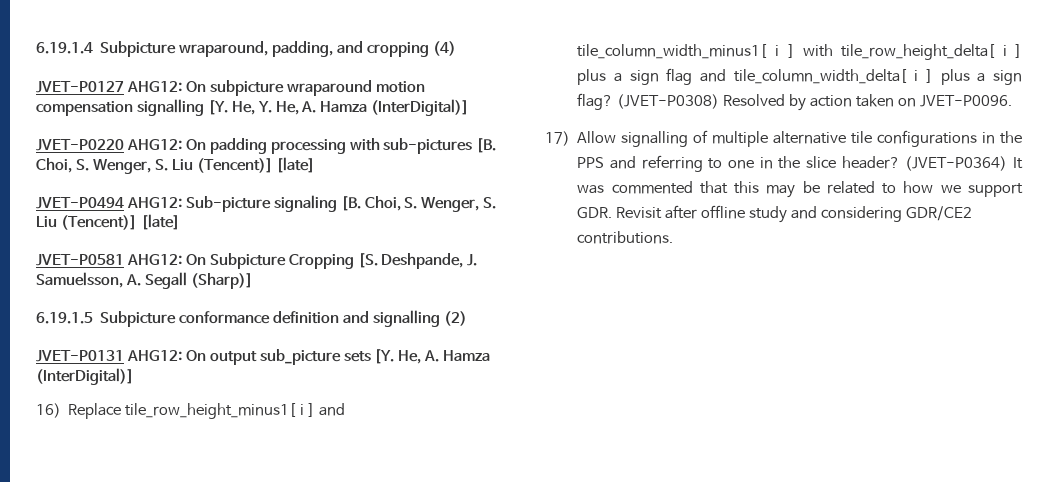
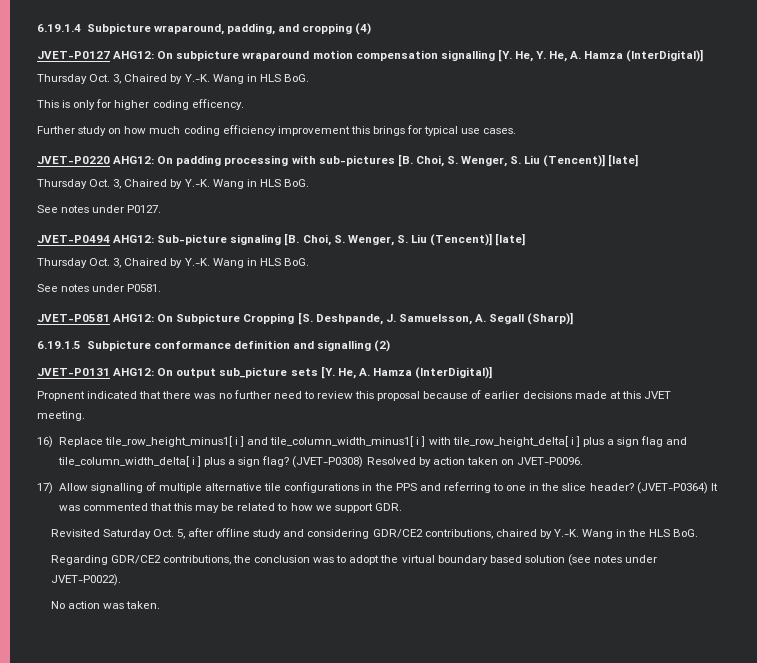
(470, 107) none -> [37,74,309,84] [37,99,244,110] [37,125,517,136] // Thursday Oct. 3, Chaired by Y.-K. Wang in HLS BoG. // This is only for higher coding efficency. // Further study on how much coding efficiency improvement this brings for typical use cases.
(316, 165) none -> [37,179,309,189] [37,205,162,213] // Thursday Oct. 3, Chaired by Y.-K. Wang in HLS BoG. // See notes under P0127.
(180, 222) none -> [37,258,309,268] [37,284,162,292] // Thursday Oct. 3, Chaired by Y.-K. Wang in HLS BoG. // See notes under P0581.
(134, 376) none -> [37,390,671,401] [37,411,85,421] // Propnent indicated that there was no further need to review this proposal because of earlier decisions made at this JVET meeting.
[616,207,663,219] Revisit -> [50,529,185,539] // Revisited Saturday Oct. 5,
[577,231,674,244] contributions. -> [424,529,699,539] [50,554,658,566] [50,574,121,586] [50,601,160,609] contributions, chaired by Y.-K. Wang in the HLS BoG. // Regarding GDR/CE2 contributions, the conclusion was to adopt the virtual boundary based solution (see notes under JVET-P0022). // No action was taken.

